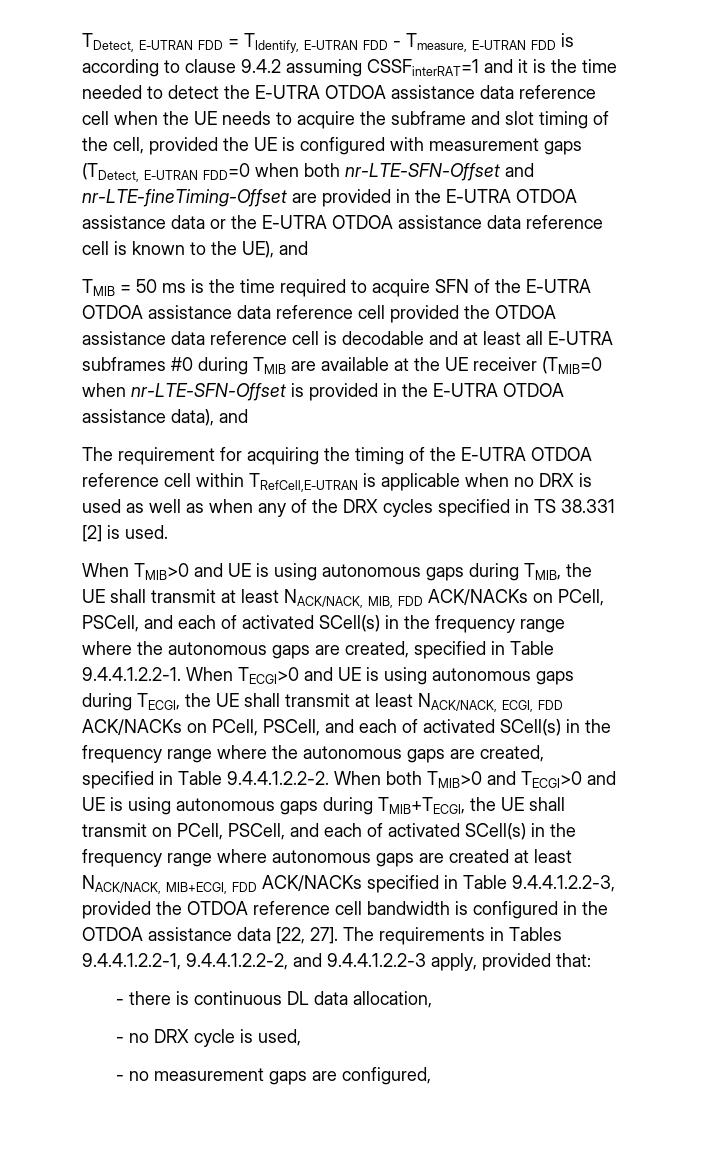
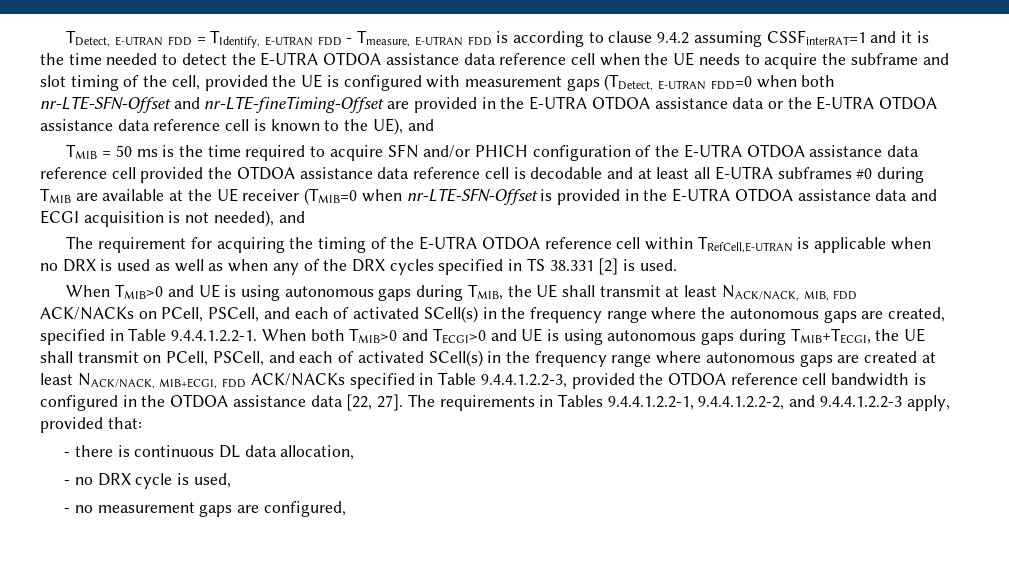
(469, 286) none -> [423,145,631,161] and/or PHICH configuration
[171,409,214,426] data), -> [875,189,938,201] [40,210,274,227] data and ECGI acquisition is not needed),
[238,667,574,685] [82,693,563,712] [82,719,611,736] [82,745,544,763] [82,771,381,789] TECGI>0 and UE is using autonomous gaps during TECGI, the UE shall transmit at least NACK/NACK, ECGI, FDD ACK/NACKs on PCell, PSCell, and each of activated SCell(s) in the frequency range where the autonomous gaps are created, specified in Table 9.4.4.1.2.2-2. When -> (306, 335) none

